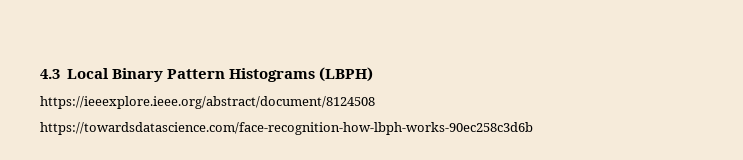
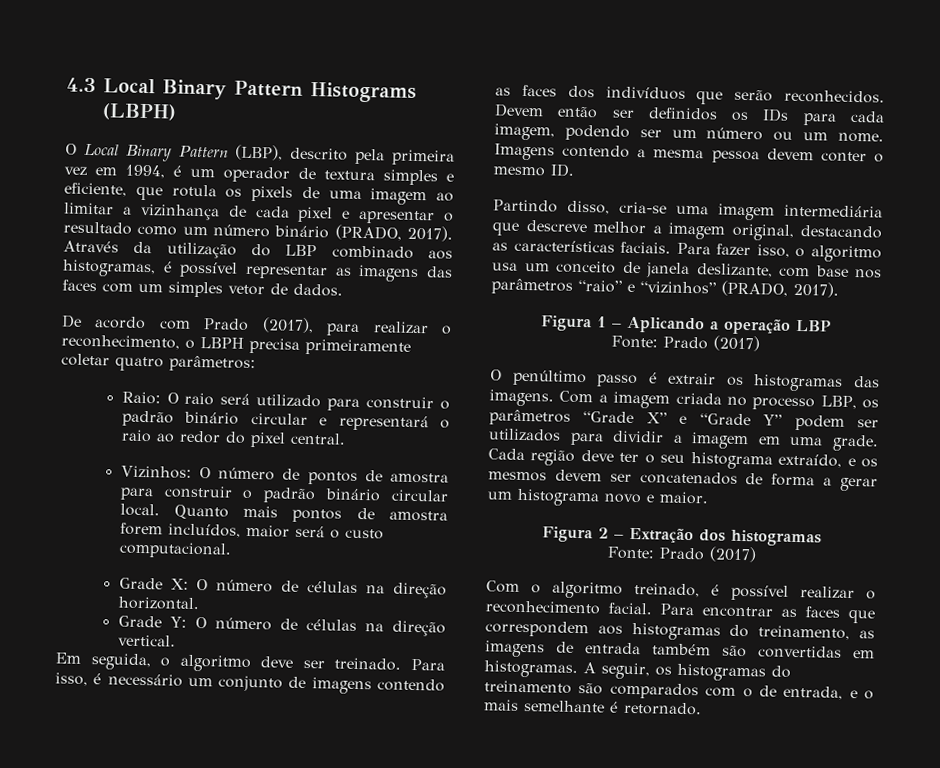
[40,96,375,109] [40,122,533,135] https://ieeexplore.ieee.org/abstract/document/8124508 // https://towardsdatascience.com/face-recognition-how-lbph-works-90ec258c3d6b -> [65,143,455,166] [64,164,454,186] [64,182,454,206] [64,202,454,225] [63,221,453,242] [63,240,453,260] [62,259,454,283] [62,279,343,298] [61,314,452,336] [61,334,411,356] [61,353,256,373] [121,391,450,411] [121,410,451,432] [120,429,346,448] [120,465,450,485] [119,485,449,504] [119,503,448,523] [119,522,384,540] [118,541,232,559] [118,577,447,599] [117,596,200,611] [117,615,446,637] [117,634,176,647] [55,652,445,673] [55,672,445,695] [495,84,885,105] [494,103,885,126] [494,123,884,143] [494,143,884,164] [493,163,575,177] [493,199,883,221] [492,219,882,241] [492,239,882,263] [492,260,882,279] [491,278,839,298] [540,315,831,335] [610,335,760,352] [490,369,880,392] [489,389,879,411] [489,409,879,431] [488,428,879,452] [488,448,879,470] [488,469,878,492] [487,488,709,507] [542,526,822,547] [606,546,757,563] [486,580,876,601] [485,600,875,624] [485,620,875,641] [485,640,875,659] [484,660,791,682] [484,680,874,700] [484,699,702,716] O Local Binary Pattern (LBP), descrito pela primeira vez em 1994, é um operador de textura simples e eficiente, que rotula os pixels de uma imagem ao limitar a vizinhança de cada pixel e apresentar o resultado como um número binário (PRADO, 2017). Através da utilização do LBP combinado aos histogramas, é possível representar as imagens das faces com um simples vetor de dados. // De acordo com Prado (2017), para realizar o reconhecimento, o LBPH precisa primeiramente coletar quatro parâmetros: // Raio: O raio será utilizado para construir o padrão binário circular e representará o raio ao redor do pixel central. // Vizinhos: O número de pontos de amostra para construir o padrão binário circular local. Quanto mais pontos de amostra forem incluídos, maior será o custo computacional. // Grade X: O número de células na direção horizontal. // Grade Y: O número de células na direção vertical. // Em seguida, o algoritmo deve ser treinado. Para isso, é necessário um conjunto de imagens contendo as faces dos indivíduos que serão reconhecidos. Devem então ser definidos os IDs para cada imagem, podendo ser um número ou um nome. Imagens contendo a mesma pessoa devem conter o mesmo ID. // Partindo disso, cria-se uma imagem intermediária que descreve melhor a imagem original, destacando as características faciais. Para fazer isso, o algoritmo usa um conceito de janela deslizante, com base nos parâmetros “raio” e “vizinhos” (PRADO, 2017). // Figura 1 – Aplicando a operação LBP // Fonte: Prado (2017) // O penúltimo passo é extrair os histogramas das imagens. Com a imagem criada no processo LBP, os parâmetros “Grade X” e “Grade Y” podem ser utilizados para dividir a imagem em uma grade. Cada região deve ter o seu histograma extraído, e os mesmos devem ser concatenados de forma a gerar um histograma novo e maior. // Figura 2 – Extração dos histogramas // Fonte: Prado (2017) // Com o algoritmo treinado, é possível realizar o reconhecimento facial. Para encontrar as faces que correspondem aos histogramas do treinamento, as imagens de entrada também são convertidas em histogramas. A seguir, os histogramas do treinamento são comparados com o de entrada, e o mais semelhante é retornado.

